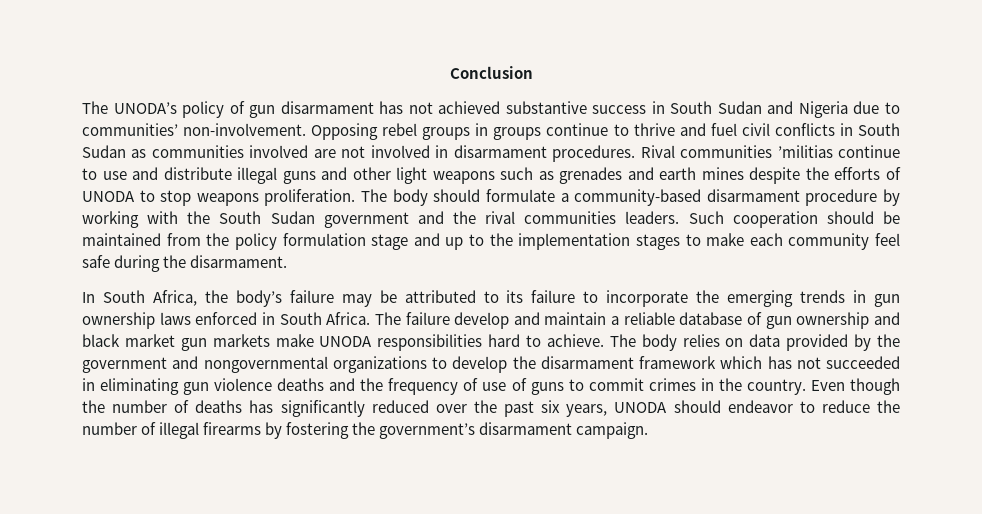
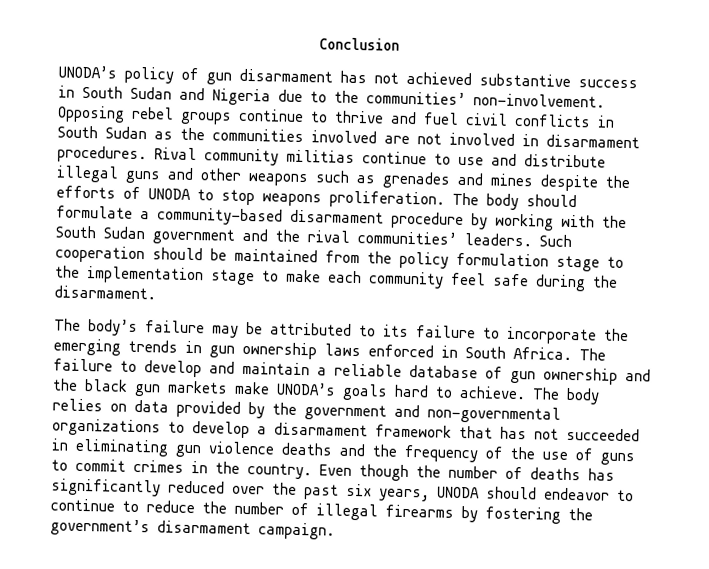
[82,101,108,114] The -> (400, 44) none
(900, 108) none -> [334,90,359,104] the
[475,123,542,140] in groups -> (232, 118) none
(147, 153) none -> [180,127,205,141] the
[680,145,833,158] communities ’militias -> [204,148,355,166] community militias
[396,167,428,184] light -> (242, 174) none
[659,167,697,180] earth -> (484, 179) none
[524,211,617,224] communities -> [357,231,457,245] communities’
[413,233,464,250] and up -> (600, 263) none
[635,234,680,250] stages -> [210,269,255,286] stage
[82,290,228,306] In South Africa, the -> [54,318,81,331] The
(450, 318) none -> [120,360,137,372] to
[82,334,175,347] black market -> [52,378,128,392] the black
[319,334,483,351] UNODA responsibilities -> [276,382,388,401] UNODA’s goals
[203,356,328,373] nongovernmental -> [427,405,561,424] non-governmental
[512,356,536,369] the -> [257,426,267,435] a
[720,356,763,369] which -> [459,425,493,439] that
(479, 384) none -> [510,446,536,460] the
(815, 407) none -> [50,498,139,513] continue to

